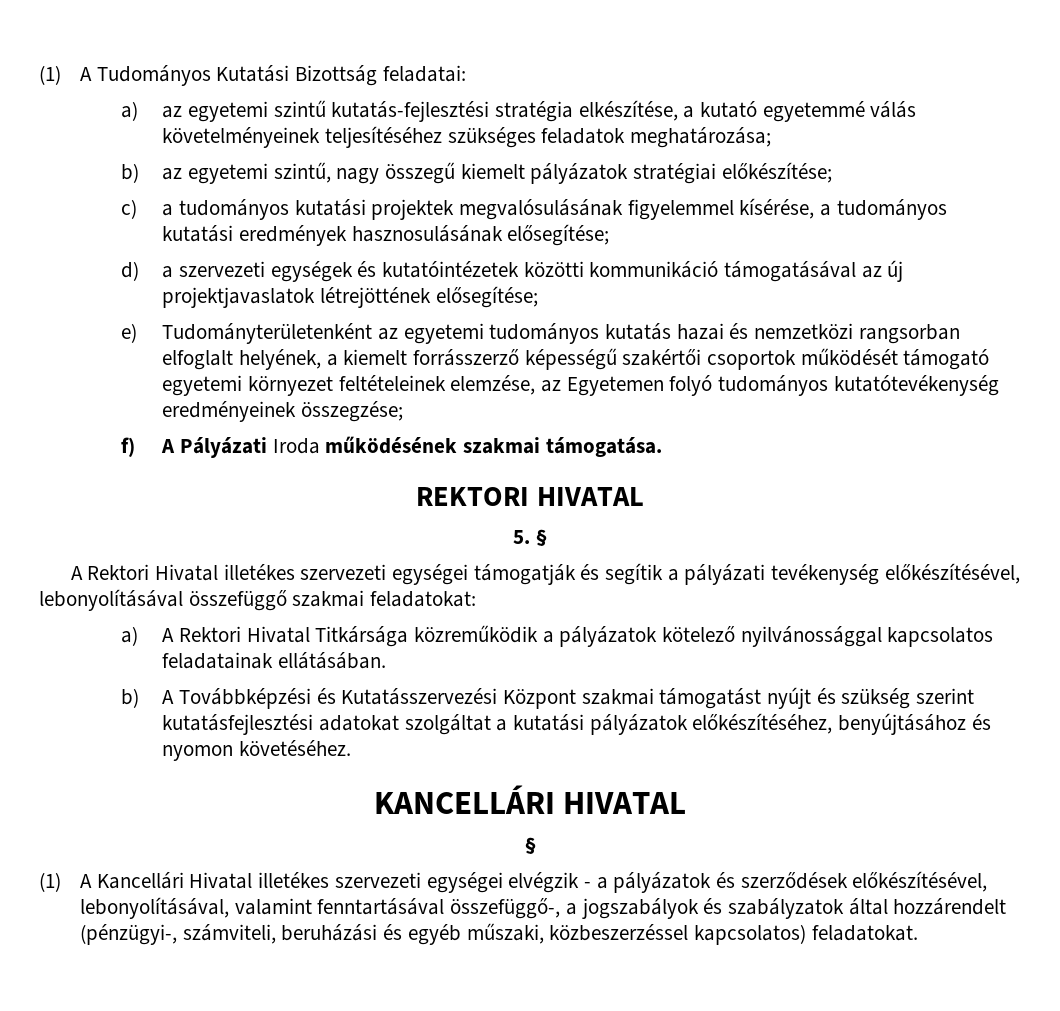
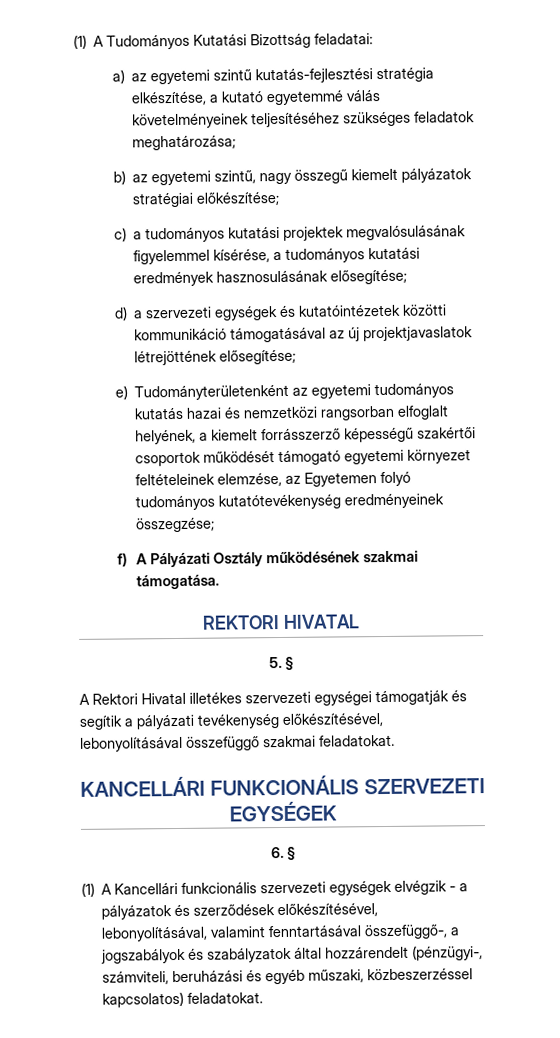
[272,438,320,454] Iroda -> [213,552,264,567] Osztály
[370,591,477,607] [121,625,994,647] [162,652,387,669] [121,687,975,709] [162,713,991,735] [162,740,352,761] [373,785,687,814] feladatokat: // a) A Rektori Hivatal Titkársága közreműködik a pályázatok kötelező nyilvánossággal kapcsolatos feladatainak ellátásában. // b) A Továbbképzési és Kutatásszervezési Központ szakmai támogatást nyújt és szükség szerint kutatásfejlesztési adatokat szolgáltat a kutatási pályázatok előkészítéséhez, benyújtásához és nyomon követéséhez. // KANCELLÁRI HIVATAL // -> [319,734,395,747] [80,774,485,797] [228,800,337,822] [271,846,284,859] feladatokat. // KANCELLÁRI FUNKCIONÁLIS SZERVEZETI EGYSÉGEK // 6.
[189,872,503,893] Hivatal illetékes szervezeti egységei -> [181,880,393,896] funkcionális szervezeti egységek

